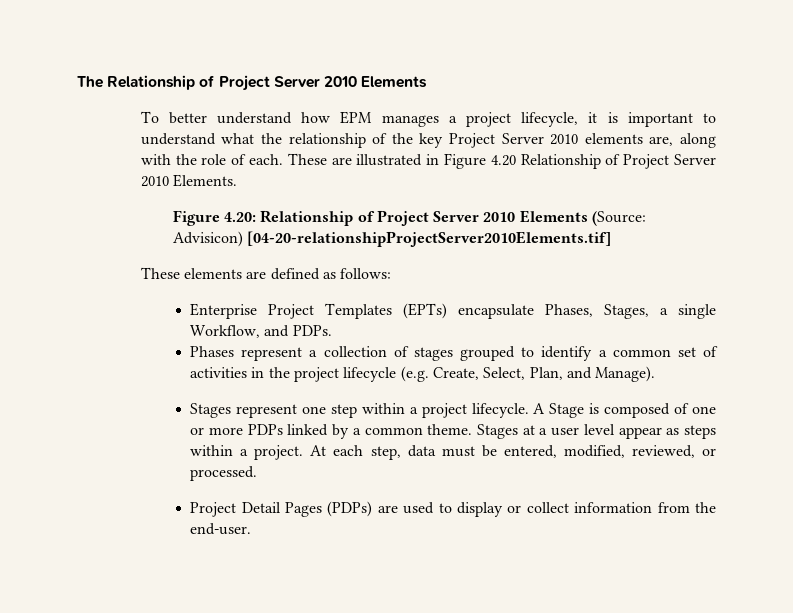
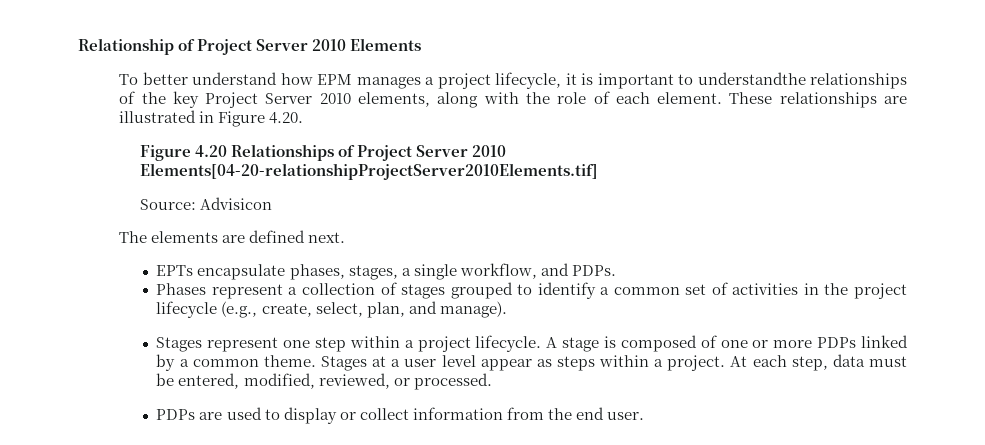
[77,76,103,88] The -> (78, 46) none
[140,133,366,148] understand what the relationship -> [697,72,907,89] understandthe relationships
[584,133,674,146] elements are, -> [358,92,431,107] elements,
[248,153,716,169] [140,174,238,187] [172,210,647,226] [172,231,611,247] [140,267,392,280] [190,303,650,319] each. These are illustrated in Figure 4.20 Relationship of Project Server 2010 Elements. // Figure 4.20: Relationship of Project Server 2010 Elements (Source: Advisicon) [04-20-relationshipProjectServer2010Elements.tif] // These elements are defined as follows: // Enterprise Project Templates (EPTs) encapsulate Phases, Stages, -> [615,92,908,108] [119,110,304,127] [139,144,507,161] [139,163,598,180] [139,197,272,210] [119,230,346,243] [156,264,398,280] each element. These relationships are illustrated in Figure 4.20. // Figure 4.20 Relationships of Project Server 2010 Elements[04-20-relationshipProjectServer2010Elements.tif] // Source: Advisicon // The elements are defined next. // EPTs encapsulate phases, stages,
[190,325,261,338] Workflow, -> [459,263,537,279] workflow,
[400,366,656,382] (e.g. Create, Select, Plan, and Manage). -> [221,301,507,318] (e.g., create, select, plan, and manage).
[549,403,585,418] Stage -> [562,337,600,352] stage
[190,501,373,517] Project Detail Pages (PDPs) -> [156,409,196,420] PDPs
[190,523,252,535] end-user. -> [575,407,644,420] end user.

